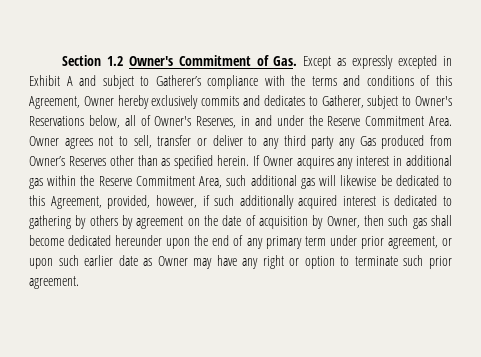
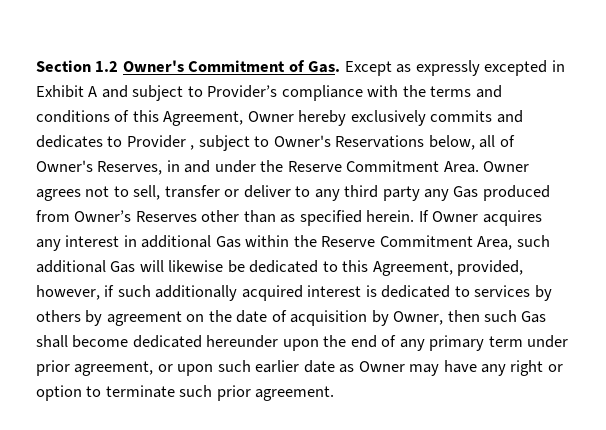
[155,75,201,86] Gatherer’s -> [207,85,278,98] Provider’s
[321,95,364,108] Gatherer, -> [126,135,195,150] Provider ,
[29,178,43,189] gas -> [215,236,241,248] Gas
[300,178,315,189] gas -> [110,261,136,273] Gas
[29,215,71,229] gathering -> [474,285,531,297] services
[412,218,427,229] gas -> [521,311,547,323] Gas

